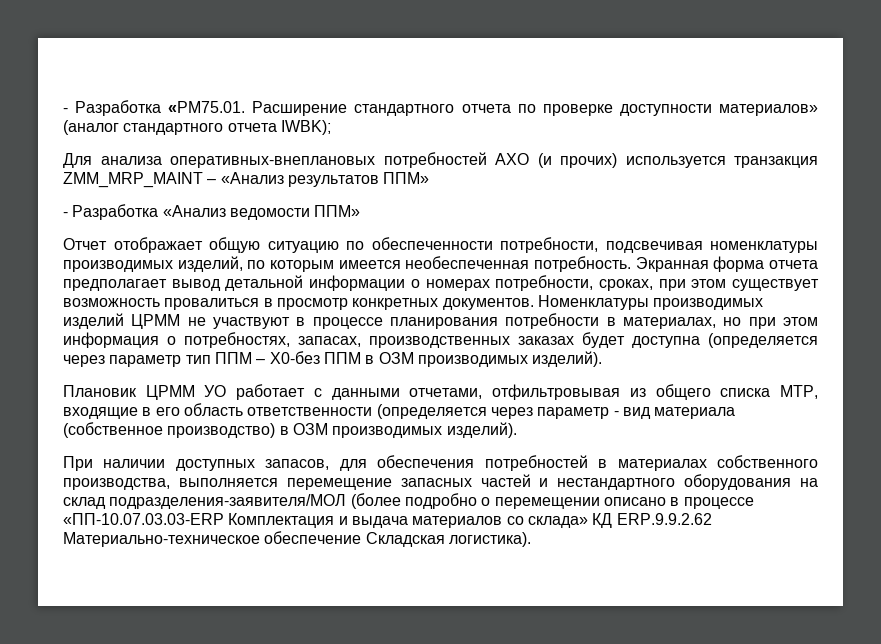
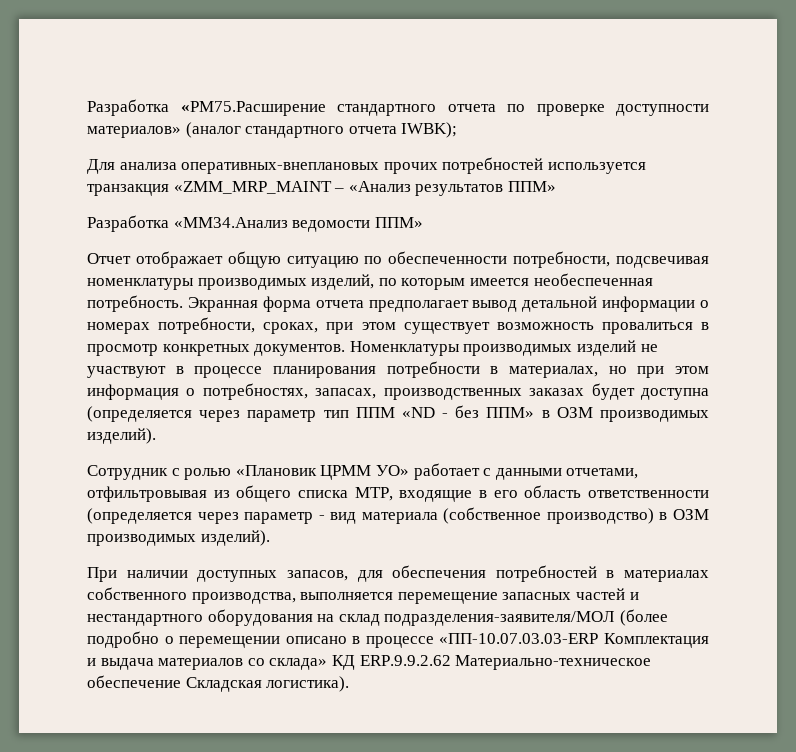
[63,100,348,116] - Разработка «PM75.01. Расширение -> [87,99,326,116] Разработка «PM75.Расширение
[383,152,617,168] потребностей АХО (и прочих) -> [383,157,544,174] прочих потребностей
[63,172,203,188] ZMM_MRP_MAINT -> [173,181,332,194] «ZMM_MRP_MAINT
[63,204,226,220] - Разработка «Анализ -> [87,215,288,232] Разработка «MM34.Анализ
[131,314,181,329] ЦРММ -> (636, 348) none
[256,351,603,367] [63,385,227,400] – Х0-без ППМ в ОЗМ производимых изделий). // Плановик ЦРММ УО -> [401,405,709,422] [87,428,156,444] [87,465,409,480] «ND - без ППМ» в ОЗМ производимых изделий). // Сотрудник с ролью «Плановик ЦРММ УО»

